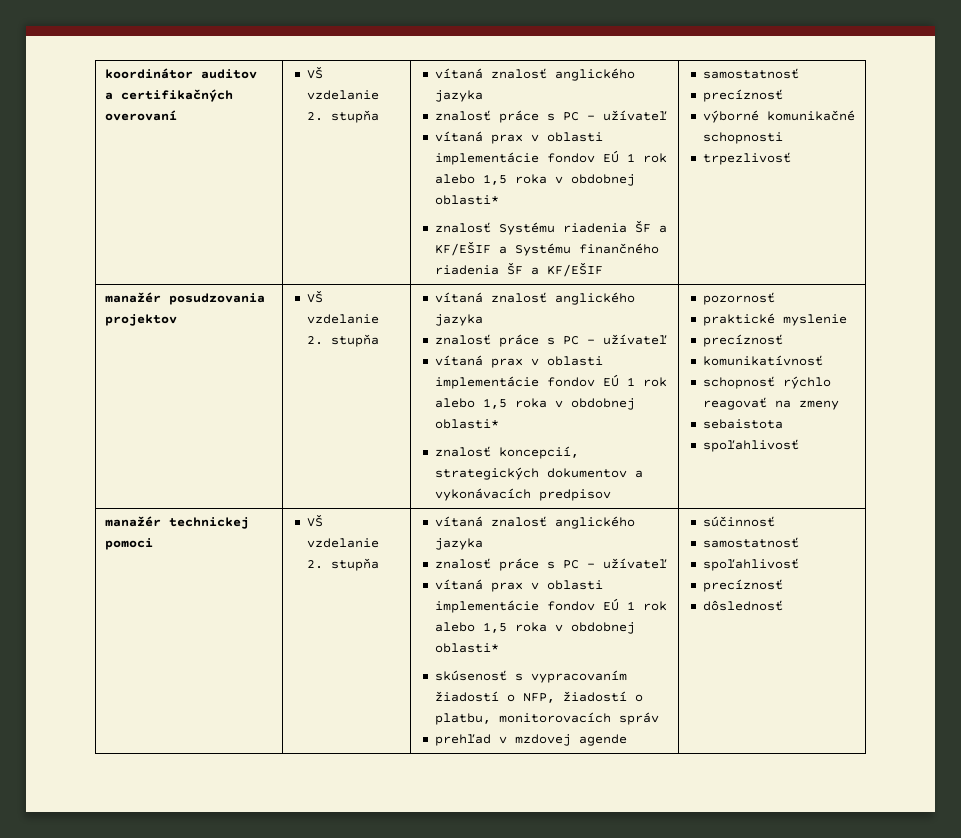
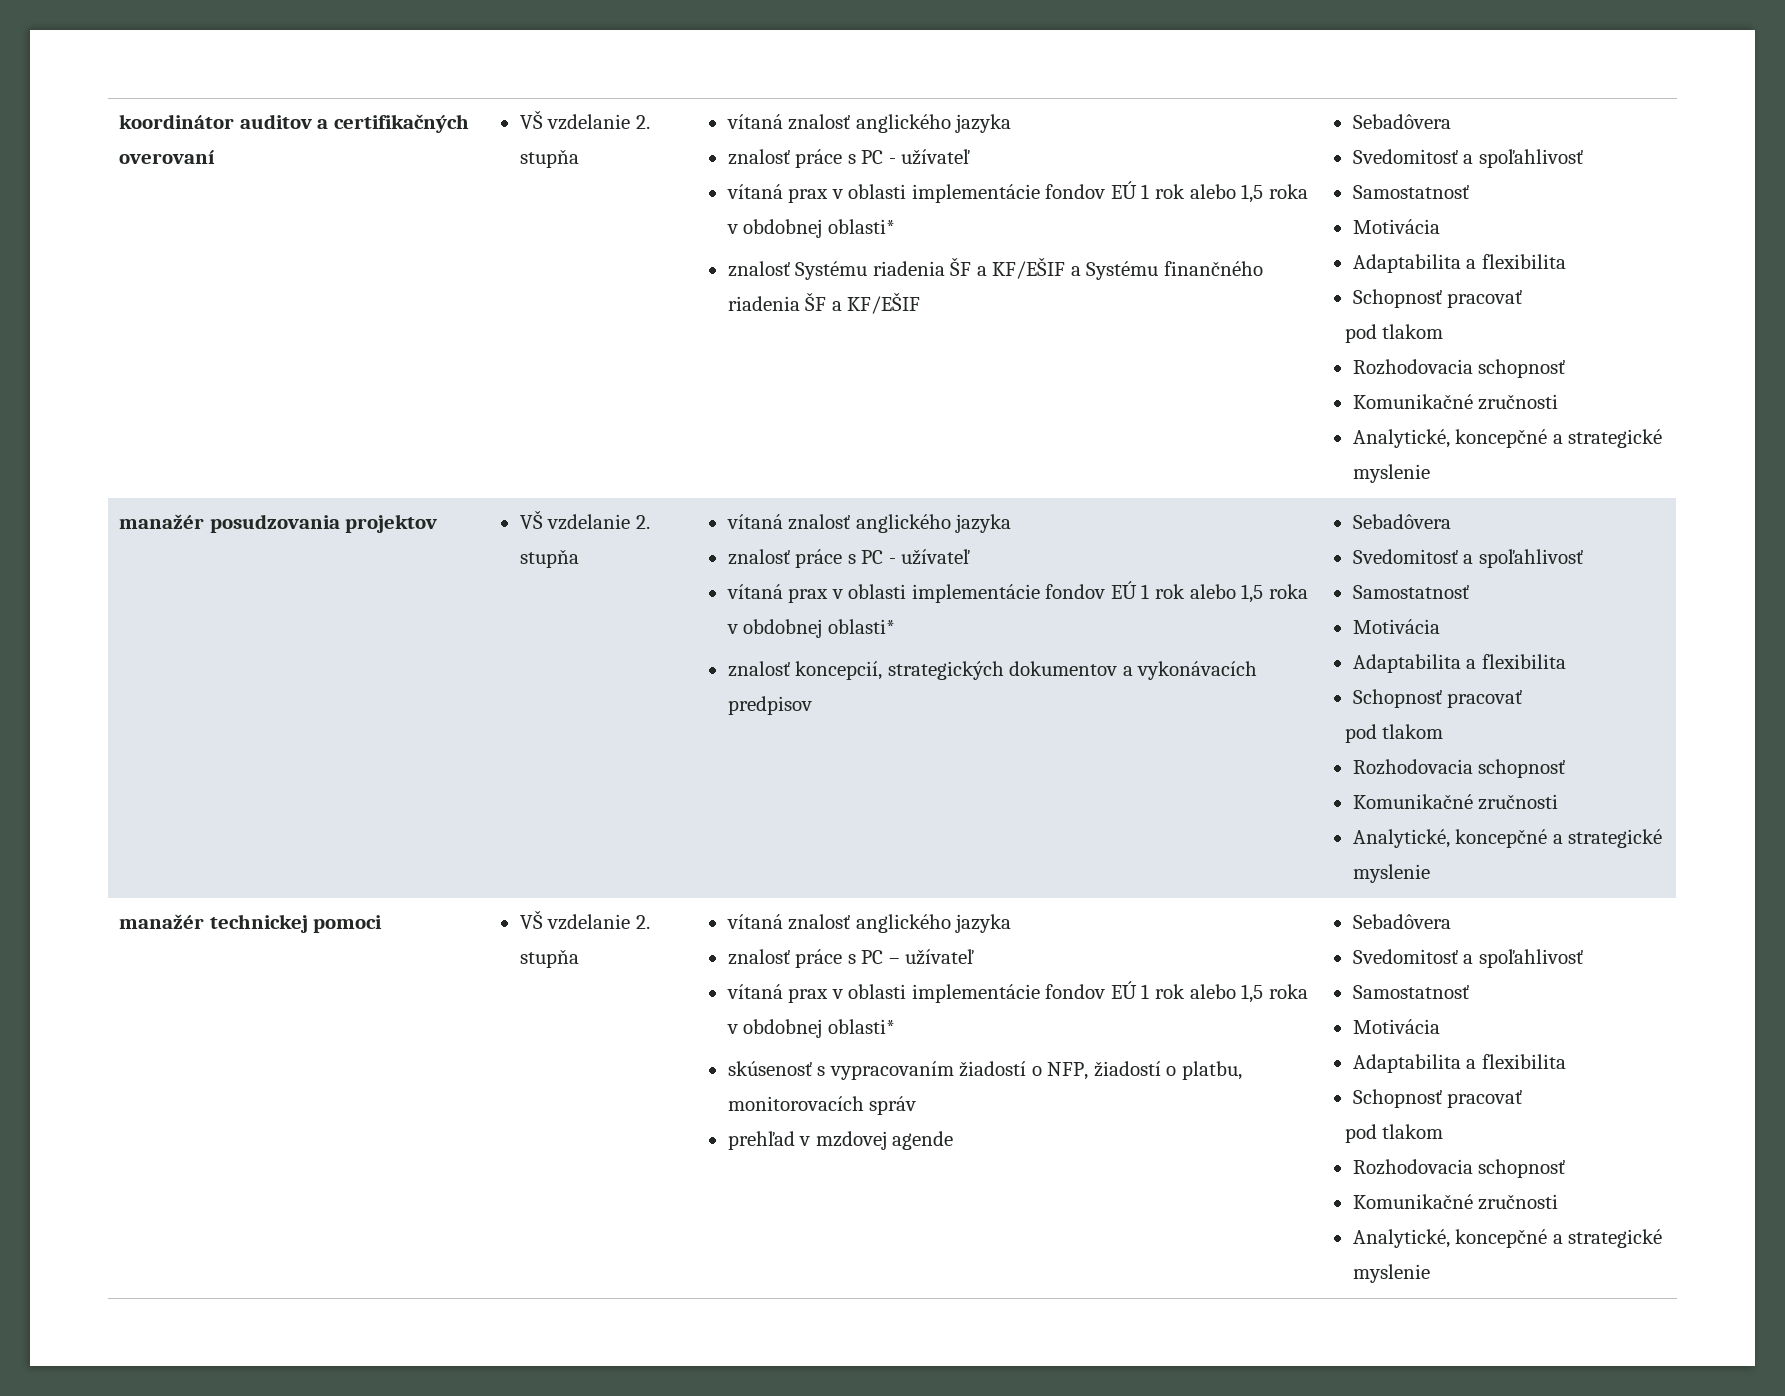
[702,68,799,79] [702,89,783,102] [702,110,855,123] [702,132,783,144] [702,152,791,165] samostatnosť // precíznosť // výborné komunikačné schopnosti // trpezlivosť -> [1352,114,1451,129] [1352,149,1583,168] [1352,185,1469,199] [1352,219,1440,234] [1352,254,1566,273] [1352,289,1523,308] [1344,324,1444,343] [1352,359,1566,378] [1352,394,1559,410] [1352,429,1663,448] [1352,464,1430,483] Sebadôvera // Svedomitosť a spoľahlivosť // Samostatnosť // Motivácia // Adaptabilita a flexibilita // Schopnosť pracovať // pod tlakom // Rozhodovacia schopnosť // Komunikačné zručnosti // Analytické, koncepčné a strategické myslenie
[702,292,775,305] [702,313,847,326] [702,334,783,347] [702,355,823,366] [702,376,831,389] [702,397,839,410] [702,419,783,429] [702,439,799,452] pozornosť // praktické myslenie // precíznosť // komunikatívnosť // schopnosť rýchlo reagovať na zmeny // sebaistota // spoľahlivosť -> [1352,514,1451,529] [1352,549,1583,568] [1352,585,1469,599] [1352,619,1440,634] [1352,654,1566,673] [1352,689,1523,708] [1344,724,1444,743] [1352,759,1566,778] [1352,794,1559,810] [1352,829,1663,848] [1352,864,1430,883] Sebadôvera // Svedomitosť a spoľahlivosť // Samostatnosť // Motivácia // Adaptabilita a flexibilita // Schopnosť pracovať // pod tlakom // Rozhodovacia schopnosť // Komunikačné zručnosti // Analytické, koncepčné a strategické myslenie
[702,516,775,527] [702,537,799,548] [702,558,799,571] [702,579,783,592] [702,600,783,611] súčinnosť // samostatnosť // spoľahlivosť // precíznosť // dôslednosť -> [1352,914,1451,929] [1352,949,1583,968] [1352,985,1469,999] [1352,1019,1440,1034] [1352,1054,1566,1073] [1352,1089,1523,1108] [1344,1124,1444,1143] [1352,1159,1566,1178] [1352,1194,1559,1210] [1352,1229,1663,1248] [1352,1264,1430,1283] Sebadôvera // Svedomitosť a spoľahlivosť // Samostatnosť // Motivácia // Adaptabilita a flexibilita // Schopnosť pracovať // pod tlakom // Rozhodovacia schopnosť // Komunikačné zručnosti // Analytické, koncepčné a strategické myslenie

